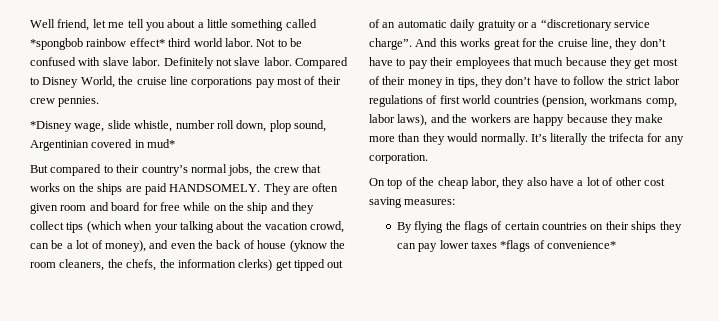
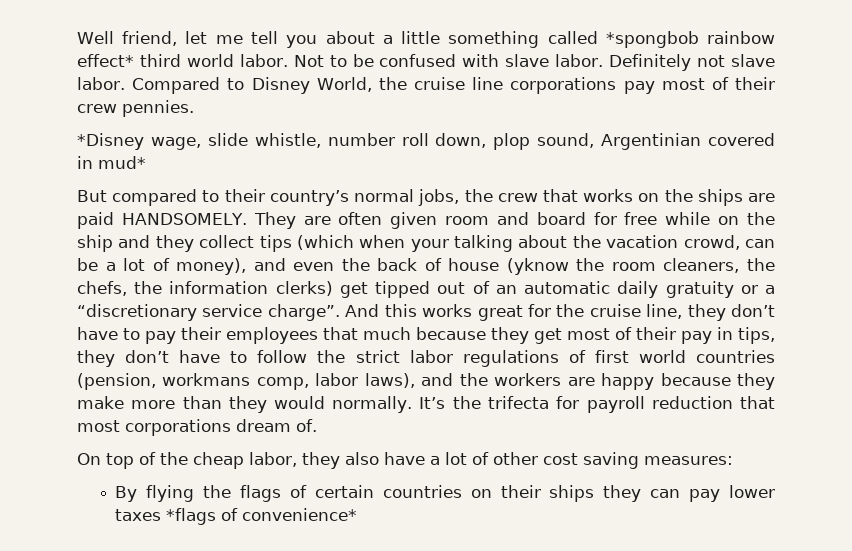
[407,79,443,88] money -> [681,331,712,344] pay
[550,133,589,145] literally -> (446, 403) none
[664,136,684,145] [369,153,428,164] any corporation. -> [586,396,775,413] [77,419,317,436] payroll reduction that most corporations dream of.

